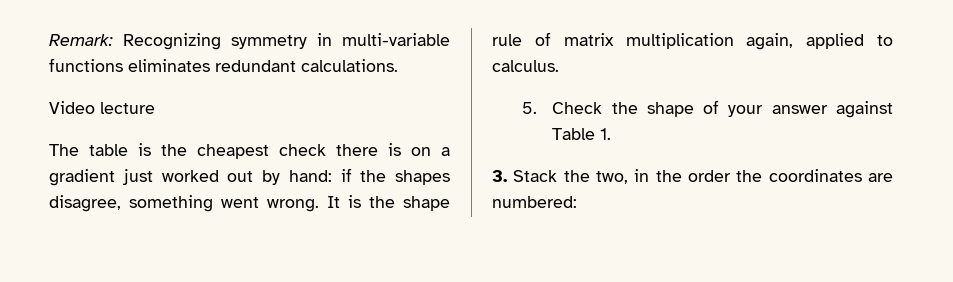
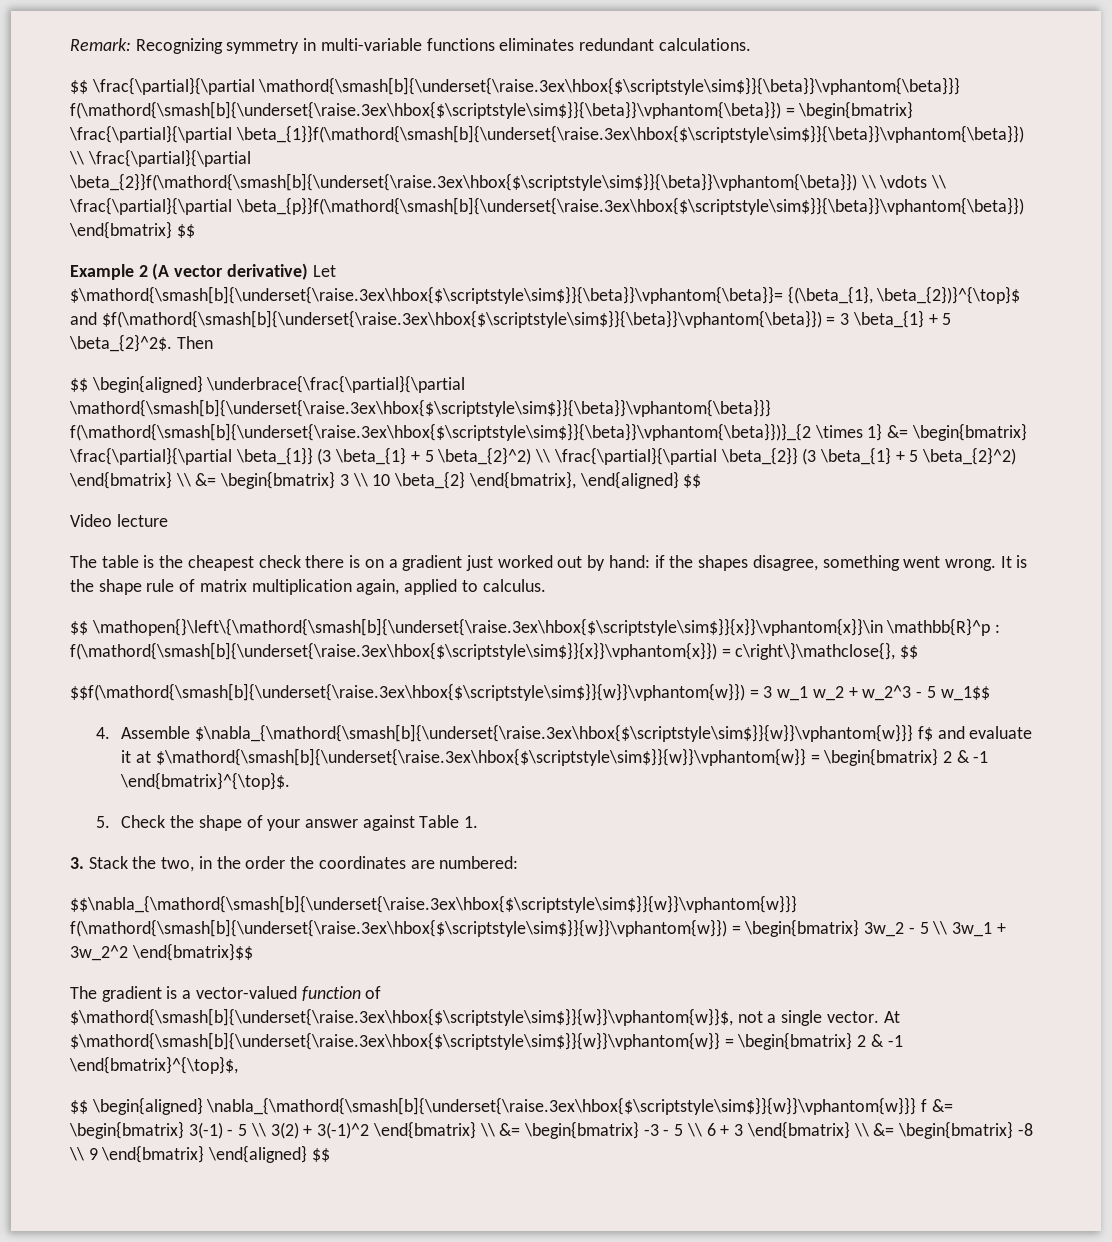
(398, 65) none -> [70,77,961,95] [70,101,914,119] [69,125,1024,143] [69,149,251,167] [69,173,947,191] [69,197,1024,215] [69,221,195,239] [70,263,336,280] [70,286,1021,304] [70,310,952,328] [69,334,213,352] [70,375,466,393] [69,399,771,417] [70,423,1027,441] [69,447,1017,465] [69,471,702,489] // $$ \frac{\partial}{\partial \mathord{\smash[b]{\underset{\raise.3ex\hbox{$\scriptstyle\sim$}}{\beta}}\vphantom{\beta}}} f(\mathord{\smash[b]{\underset{\raise.3ex\hbox{$\scriptstyle\sim$}}{\beta}}\vphantom{\beta}}) = \begin{bmatrix} \frac{\partial}{\partial \beta_{1}}f(\mathord{\smash[b]{\underset{\raise.3ex\hbox{$\scriptstyle\sim$}}{\beta}}\vphantom{\beta}}) \\ \frac{\partial}{\partial \beta_{2}}f(\mathord{\smash[b]{\underset{\raise.3ex\hbox{$\scriptstyle\sim$}}{\beta}}\vphantom{\beta}}) \\ \vdots \\ \frac{\partial}{\partial \beta_{p}}f(\mathord{\smash[b]{\underset{\raise.3ex\hbox{$\scriptstyle\sim$}}{\beta}}\vphantom{\beta}}) \end{bmatrix} $$ // Example 2 (A vector derivative) Let $\mathord{\smash[b]{\underset{\raise.3ex\hbox{$\scriptstyle\sim$}}{\beta}}\vphantom{\beta}}= {(\beta_{1}, \beta_{2})}^{\top}$ and $f(\mathord{\smash[b]{\underset{\raise.3ex\hbox{$\scriptstyle\sim$}}{\beta}}\vphantom{\beta}}) = 3 \beta_{1} + 5 \beta_{2}^2$. Then // $$ \begin{aligned} \underbrace{\frac{\partial}{\partial \mathord{\smash[b]{\underset{\raise.3ex\hbox{$\scriptstyle\sim$}}{\beta}}\vphantom{\beta}}} f(\mathord{\smash[b]{\underset{\raise.3ex\hbox{$\scriptstyle\sim$}}{\beta}}\vphantom{\beta}})}_{2 \times 1} &= \begin{bmatrix} \frac{\partial}{\partial \beta_{1}} (3 \beta_{1} + 5 \beta_{2}^2) \\ \frac{\partial}{\partial \beta_{2}} (3 \beta_{1} + 5 \beta_{2}^2) \end{bmatrix} \\ &= \begin{bmatrix} 3 \\ 10 \beta_{2} \end{bmatrix}, \end{aligned} $$
(559, 66) none -> [70,618,1001,636] [70,642,919,660] [70,683,990,701] [95,724,1033,742] [121,748,989,766] [120,772,291,790] // $$ \mathopen{}\left\{\mathord{\smash[b]{\underset{\raise.3ex\hbox{$\scriptstyle\sim$}}{x}}\vphantom{x}}\in \mathbb{R}^p : f(\mathord{\smash[b]{\underset{\raise.3ex\hbox{$\scriptstyle\sim$}}{x}}\vphantom{x}}) = c\right\}\mathclose{}, $$ // $$f(\mathord{\smash[b]{\underset{\raise.3ex\hbox{$\scriptstyle\sim$}}{w}}\vphantom{w}}) = 3 w_1 w_2 + w_2^3 - 5 w_1$$ // 4. Assemble $\nabla_{\mathord{\smash[b]{\underset{\raise.3ex\hbox{$\scriptstyle\sim$}}{w}}\vphantom{w}}} f$ and evaluate it at $\mathord{\smash[b]{\underset{\raise.3ex\hbox{$\scriptstyle\sim$}}{w}}\vphantom{w}} = \begin{bmatrix} 2 & -1 \end{bmatrix}^{\top}$.
(577, 202) none -> [70,895,797,913] [70,919,1006,937] [70,943,253,961] [70,986,382,1002] [70,1008,900,1026] [70,1032,903,1050] [69,1056,238,1074] [70,1097,953,1115] [69,1121,1033,1139] [69,1145,330,1163] // $$\nabla_{\mathord{\smash[b]{\underset{\raise.3ex\hbox{$\scriptstyle\sim$}}{w}}\vphantom{w}}} f(\mathord{\smash[b]{\underset{\raise.3ex\hbox{$\scriptstyle\sim$}}{w}}\vphantom{w}}) = \begin{bmatrix} 3w_2 - 5 \\ 3w_1 + 3w_2^2 \end{bmatrix}$$ // The gradient is a vector-valued function of $\mathord{\smash[b]{\underset{\raise.3ex\hbox{$\scriptstyle\sim$}}{w}}\vphantom{w}}$, not a single vector. At $\mathord{\smash[b]{\underset{\raise.3ex\hbox{$\scriptstyle\sim$}}{w}}\vphantom{w}} = \begin{bmatrix} 2 & -1 \end{bmatrix}^{\top}$, // $$ \begin{aligned} \nabla_{\mathord{\smash[b]{\underset{\raise.3ex\hbox{$\scriptstyle\sim$}}{w}}\vphantom{w}}} f &= \begin{bmatrix} 3(-1) - 5 \\ 3(2) + 3(-1)^2 \end{bmatrix} \\ &= \begin{bmatrix} -3 - 5 \\ 6 + 3 \end{bmatrix} \\ &= \begin{bmatrix} -8 \\ 9 \end{bmatrix} \end{aligned} $$

